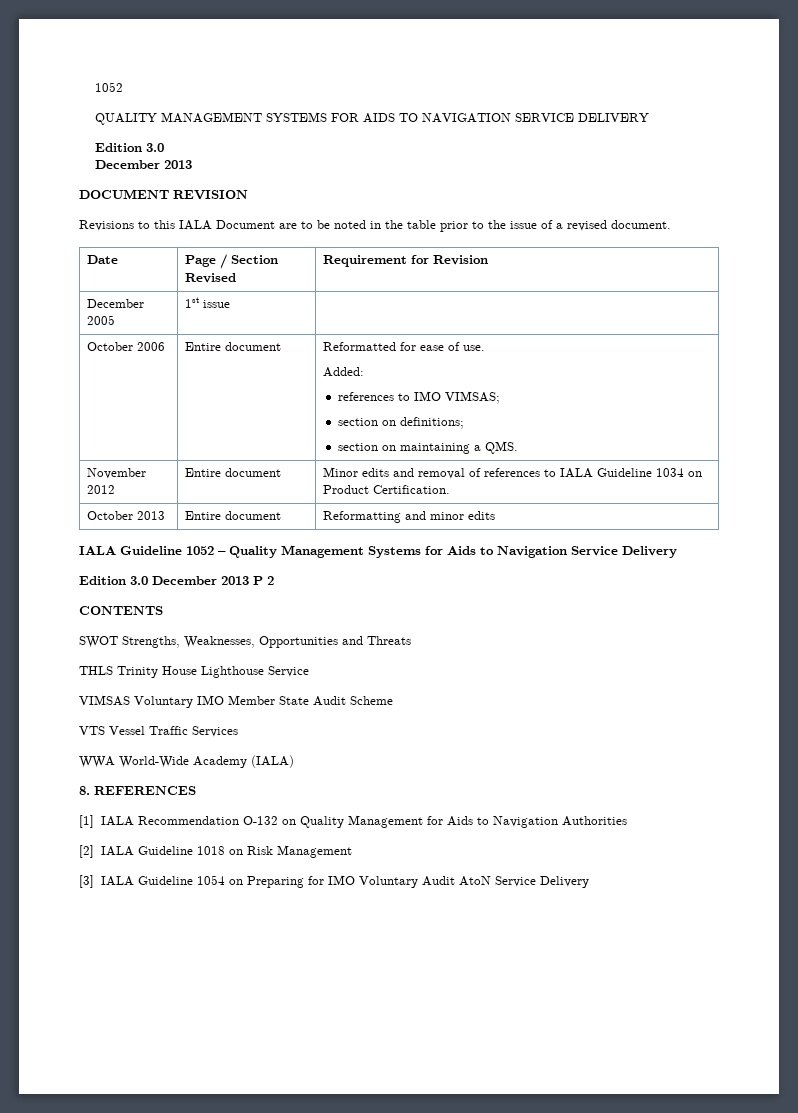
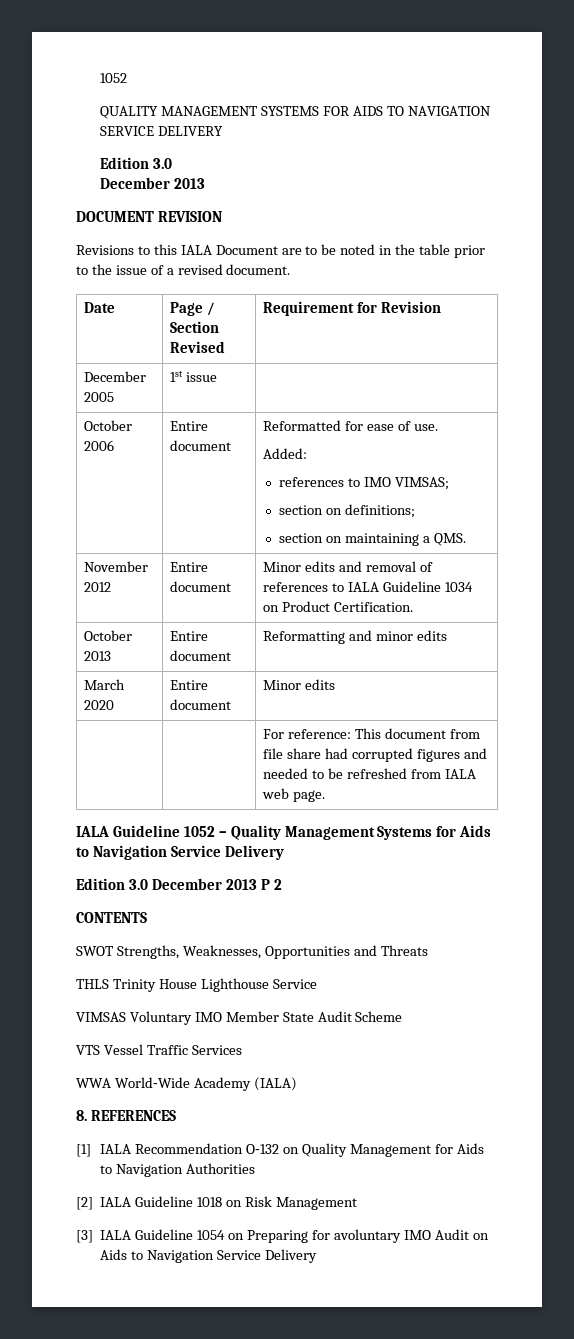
(496, 515) none -> [84,679,126,690] [84,700,115,710] [170,680,209,690] [170,699,232,710] [263,679,335,690] [263,728,480,739] [263,748,487,762] [263,768,476,779] [262,788,325,802] // March 2020 | Entire document | Minor edits // | | For reference: This document from file share had corrupted figures and needed to be refreshed from IALA web page.
[327,875,491,888] IMO Voluntary Audit AtoN -> [333,1229,489,1243] [100,1249,215,1263] avoluntary IMO Audit on Aids to Navigation

